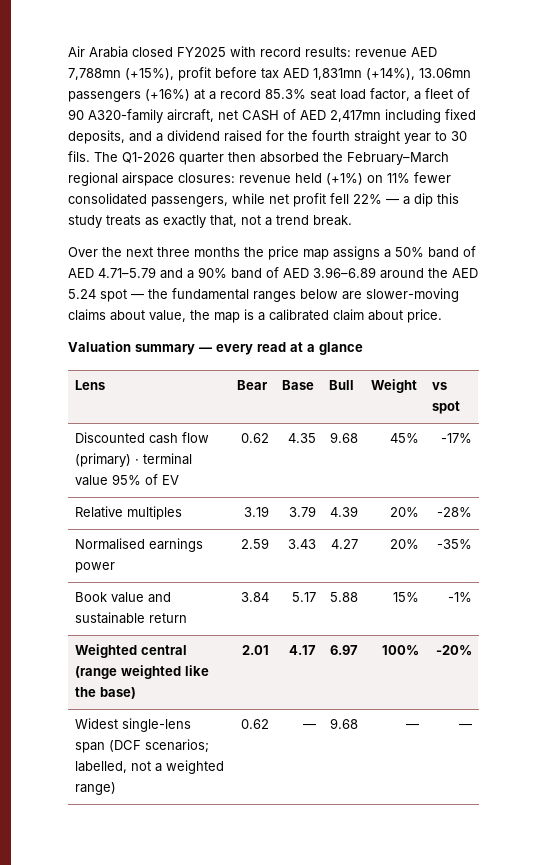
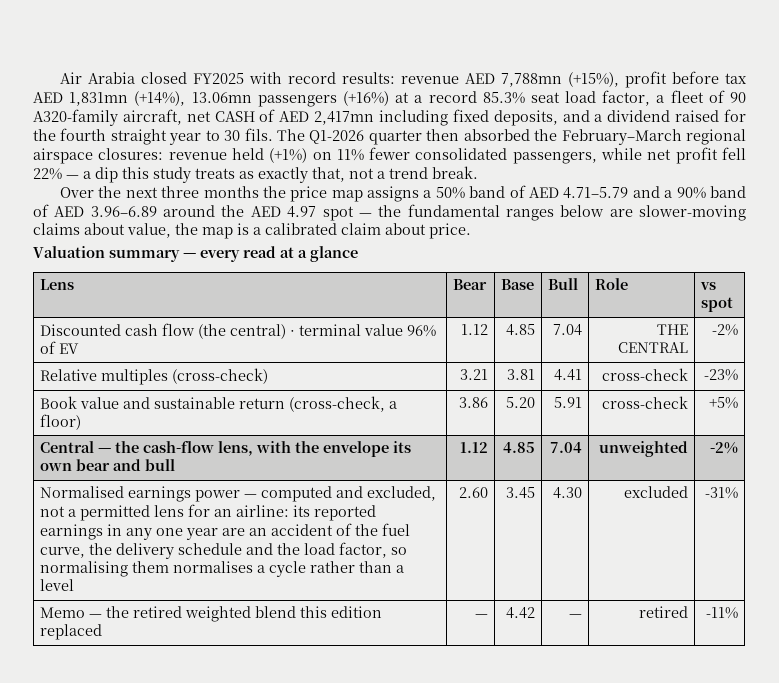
[68,289,96,299] 5.24 -> [287,206,317,218] 4.97
[370,379,417,393] Weight -> [594,278,628,290] Role
[74,453,131,467] (primary) -> [197,324,286,339] (the central)
[111,474,141,485] 95% -> [406,325,436,337] 96%
[241,433,270,443] [288,433,317,443] [330,432,359,443] [390,433,420,443] [441,433,473,443] [74,506,182,520] [244,506,270,517] [289,506,317,517] [330,506,359,517] [390,507,420,517] [437,507,473,517] [74,538,203,552] [74,562,115,573] [241,538,270,549] [288,539,317,549] [331,539,359,549] [390,539,420,549] [437,539,473,549] 0.62 | 4.35 | 9.68 | 45% | -17% // Relative multiples | 3.19 | 3.79 | 4.39 | 20% | -28% // Normalised earnings power | 2.59 | 3.43 | 4.27 | 20% | -35% -> [461,324,489,335] [506,324,536,336] [553,324,583,336] [657,324,689,335] [618,342,689,353] [712,324,739,336] [39,368,268,385] [460,369,489,380] [507,369,536,380] [554,369,583,381] [602,368,689,381] [704,369,739,381] 1.12 | 4.85 | 7.04 | THE CENTRAL | -2% // Relative multiples (cross-check) | 3.21 | 3.81 | 4.41 | cross-check | -23%
[241,592,270,602] [292,592,317,602] [330,592,359,602] [393,592,420,602] [448,592,473,602] [74,644,187,658] [74,665,209,679] [74,687,136,699] [242,645,270,655] [289,645,317,655] [330,645,359,655] [382,645,420,656] [436,645,473,656] [74,718,191,732] [74,739,209,753] [74,760,224,774] [74,782,116,795] [241,719,270,729] [303,724,317,729] [330,718,359,729] [406,724,420,729] [459,724,473,729] | 3.84 | 5.17 | 5.88 | 15% | -1% // Weighted central (range weighted like the base) | 2.01 | 4.17 | 6.97 | 100% | -20% // Widest single-lens span (DCF scenarios; labelled, not a weighted range) | 0.62 | — | 9.68 | — | — -> [288,396,397,412] [39,414,81,430] [459,397,489,408] [506,397,536,408] [554,397,583,408] [602,396,689,409] [709,397,739,409] [39,441,411,457] [39,459,175,471] [460,442,489,453] [503,442,536,453] [550,442,583,453] [599,441,689,457] [710,442,739,454] [39,486,436,502] [39,504,376,521] [39,523,410,540] [39,542,407,559] [39,561,404,577] [39,579,74,591] [459,487,489,498] [506,487,536,499] [553,487,583,499] [624,486,689,498] [705,487,739,499] [39,606,382,622] [39,624,102,640] [475,614,489,618] [506,607,536,619] [569,614,583,618] [639,606,689,618] [706,607,739,619] (cross-check, a floor) | 3.86 | 5.20 | 5.91 | cross-check | +5% // Central — the cash-flow lens, with the envelope its own bear and bull | 1.12 | 4.85 | 7.04 | unweighted | -2% // Normalised earnings power — computed and excluded, not a permitted lens for an airline: its reported earnings in any one year are an accident of the fuel curve, the delivery schedule and the load factor, so normalising them normalises a cycle rather than a level | 2.60 | 3.45 | 4.30 | excluded | -31% // Memo — the retired weighted blend this edition replaced | — | 4.42 | — | retired | -11%

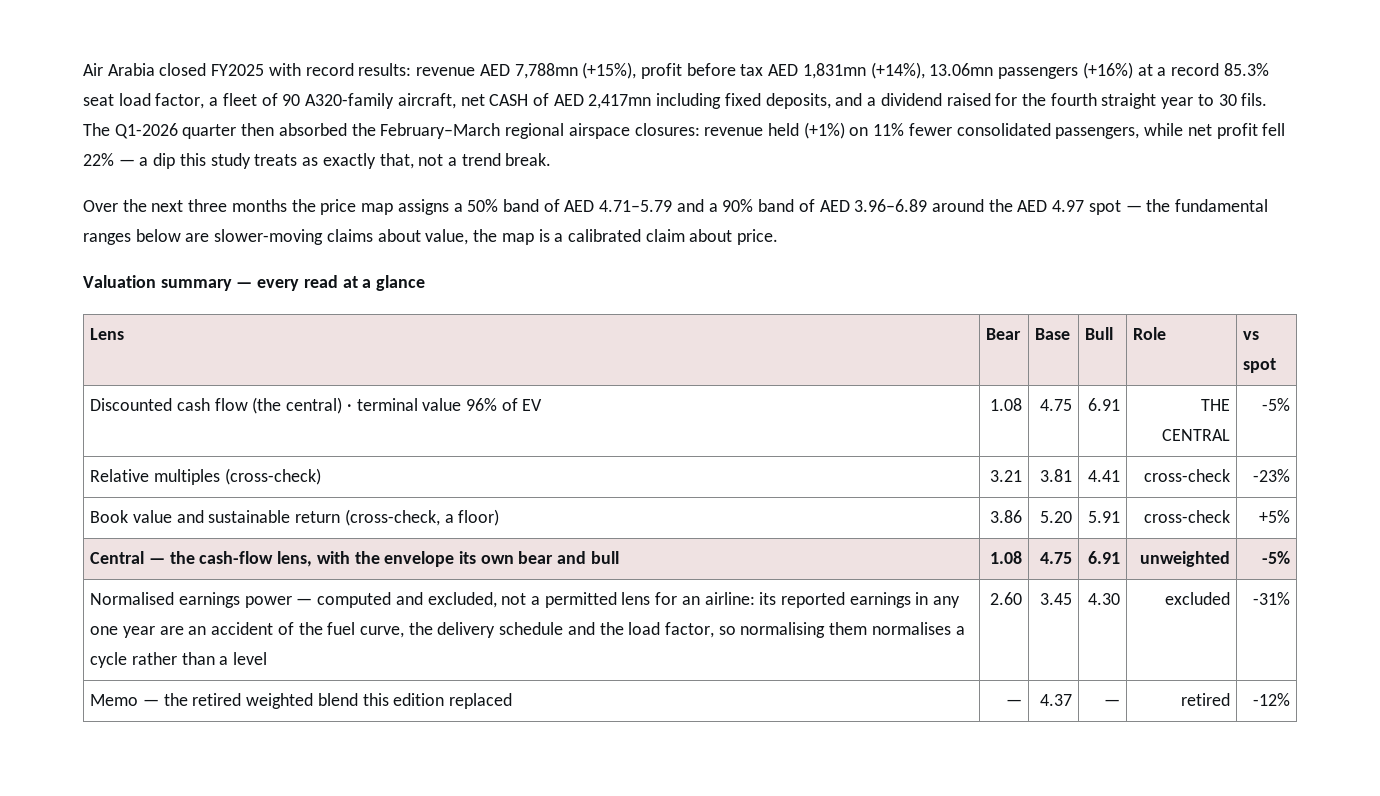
[461,324,489,335] [506,324,536,336] [553,324,583,336] 1.12 | 4.85 | 7.04 -> [989,398,1022,411] [1039,399,1072,411] [1087,398,1120,411] 1.08 | 4.75 | 6.91
[712,324,739,336] -2% -> [1261,398,1290,411] -5%
[460,442,489,453] [503,442,536,453] [550,442,583,453] 1.12 | 4.85 | 7.04 -> [989,551,1022,564] [1039,552,1072,564] [1087,551,1120,564] 1.08 | 4.75 | 6.91
[710,442,739,454] -2% -> [1261,551,1290,564] -5%
[506,607,536,619] 4.42 -> [1039,694,1072,706] 4.37
[706,607,739,619] -11% -> [1252,693,1290,706] -12%

